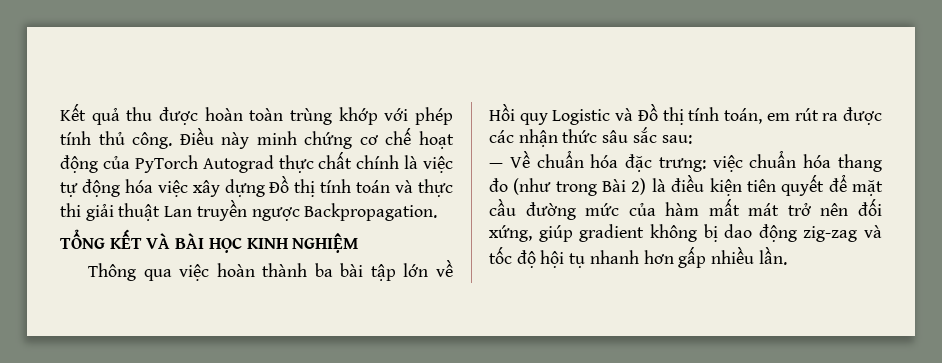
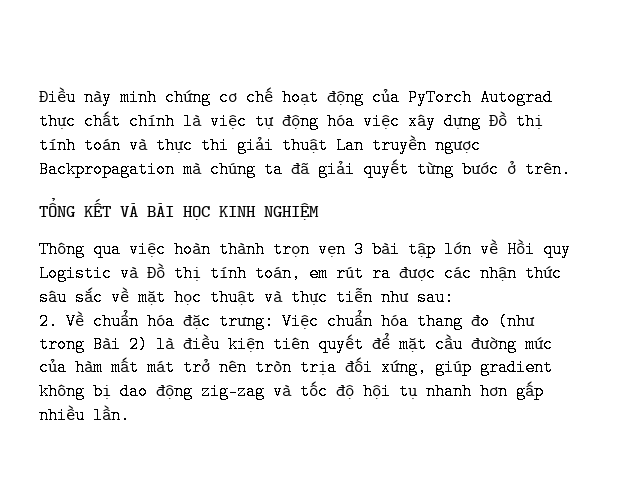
[60,103,454,125] [60,131,173,149] Kết quả thu được hoàn toàn trùng khớp với phép tính thủ công. -> (39, 96) none
[304,203,438,221] Backpropagation. -> [39,159,571,178] Backpropagation mà chúng ta đã giải quyết từng bước ở trên.
[314,263,333,277] ba -> [273,241,364,258] trọn vẹn 3
(657, 135) none -> [111,287,409,306] về mặt học thuật và thực tiễn như
[489,163,503,168] — -> [39,313,58,330] 2.
[712,155,743,172] việc -> [282,313,319,330] Việc
(849, 209) none -> [255,359,337,376] tròn trịa

